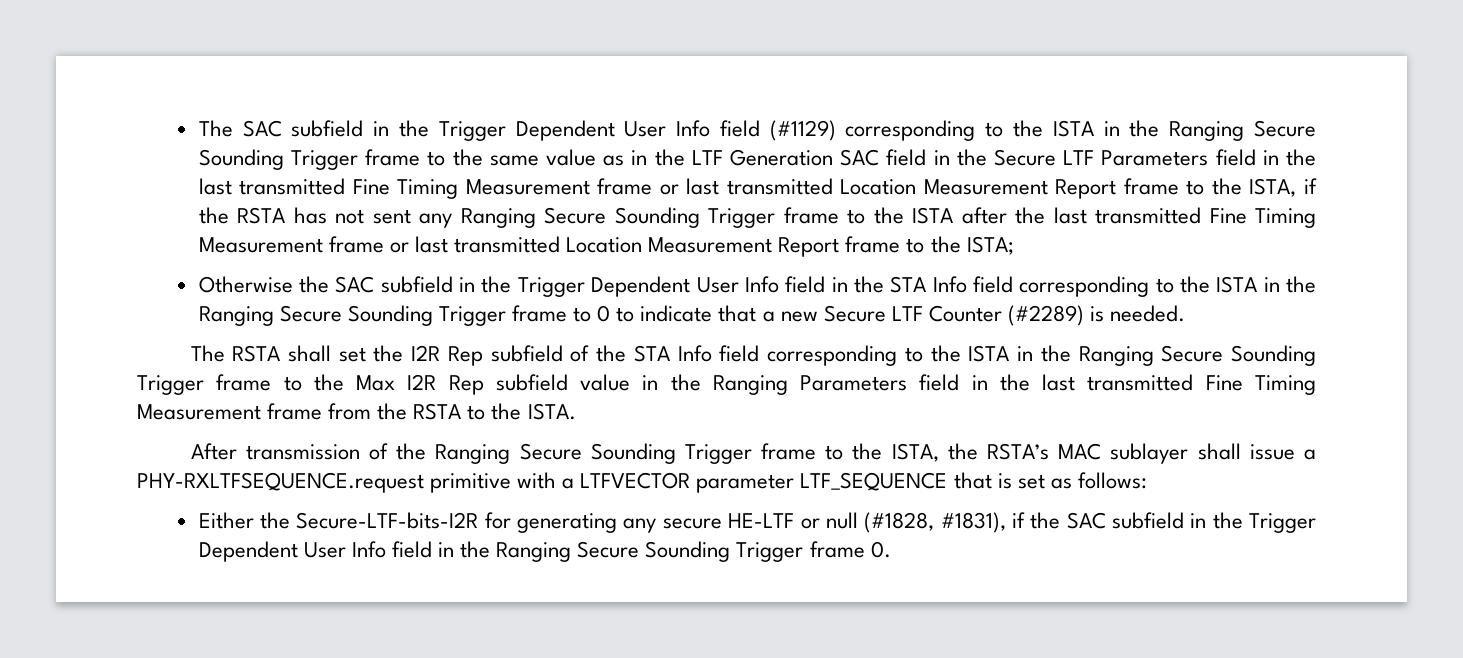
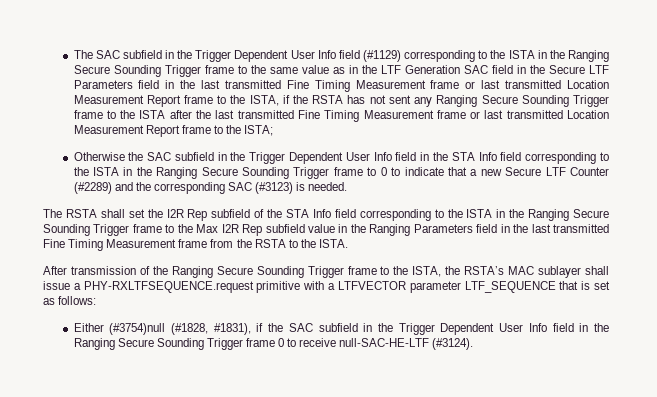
(1084, 315) none -> [114,182,294,194] and the corresponding SAC (#3123)
[260,512,858,533] the Secure-LTF-bits-I2R for generating any secure HE-LTF or null -> [109,323,166,335] (#3754)null
[870,541,891,558] 0. -> [278,338,474,350] 0 to receive null-SAC-HE-LTF (#3124).

